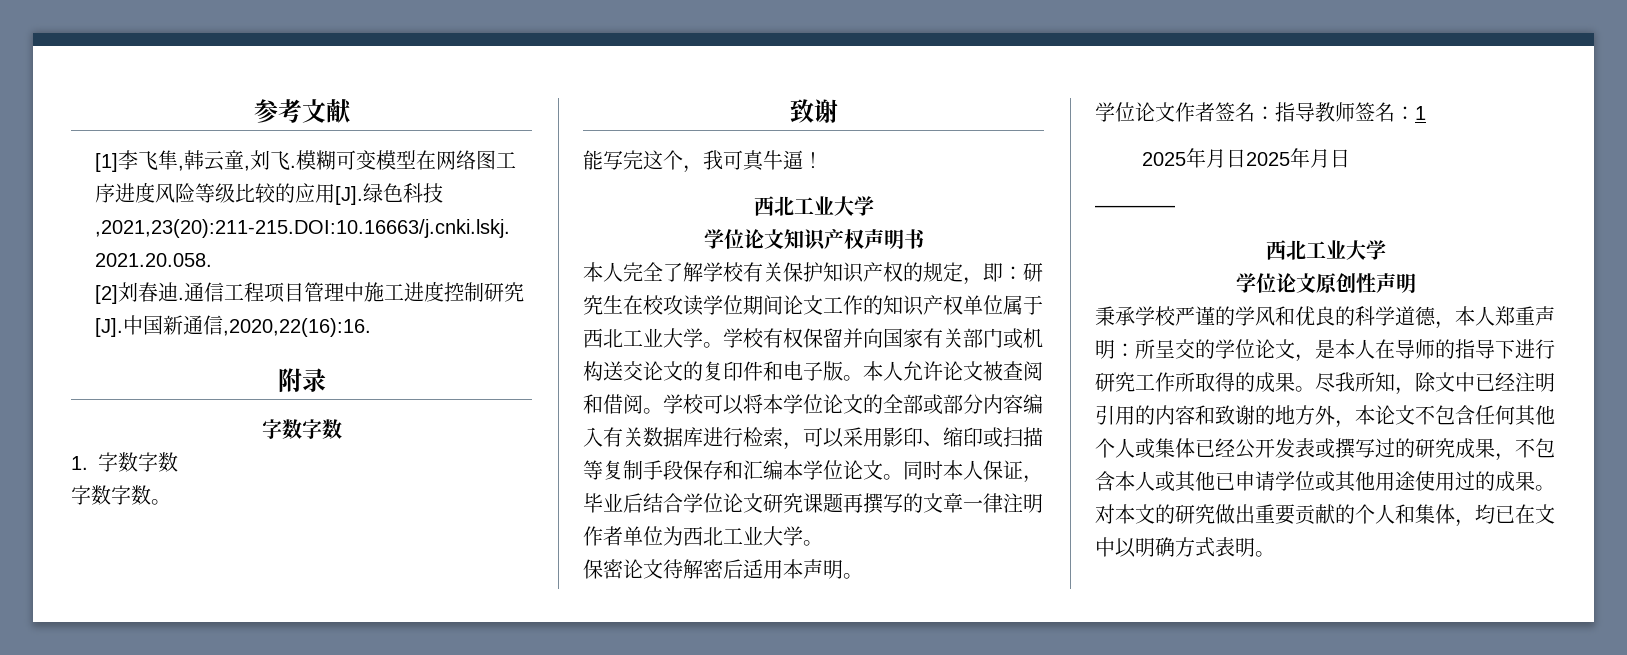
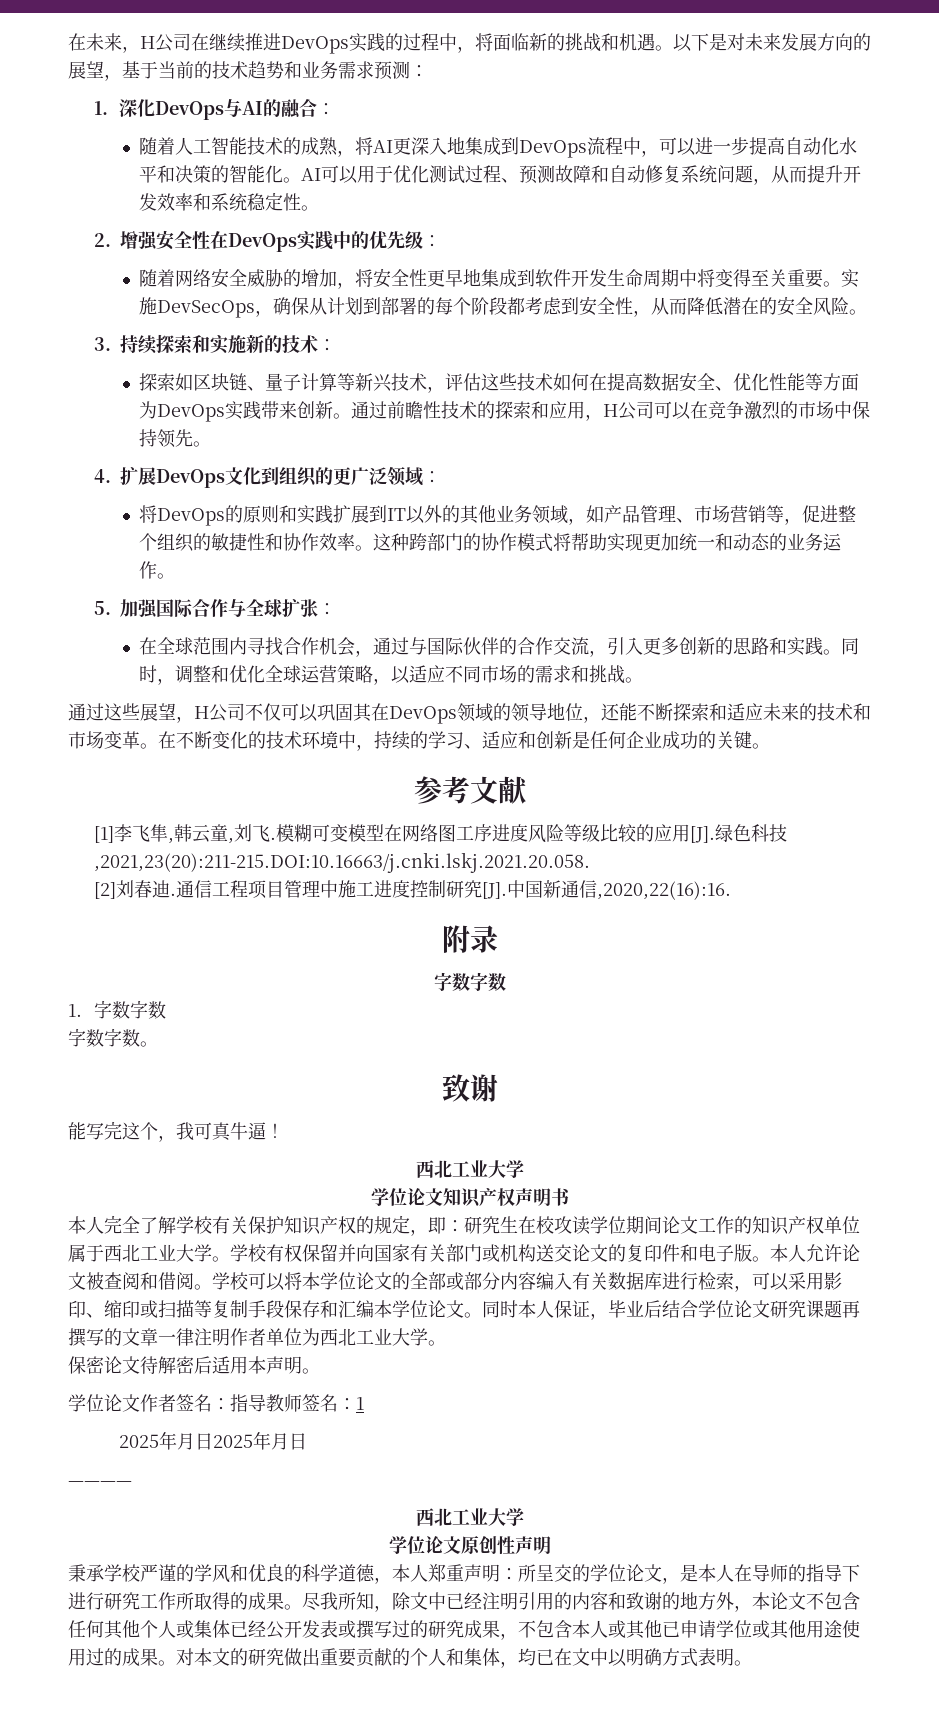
(253, 111) none -> [68,33,871,54] [68,61,428,81] [93,99,336,120] [139,137,858,158] [139,165,862,185] [139,192,320,211] [93,230,441,252] [139,268,860,289] [139,296,868,318] [93,334,336,354] [139,372,860,393] [139,401,871,422] [139,429,212,448] [93,466,441,488] [139,505,857,526] [139,533,843,552] [139,561,176,579] [93,599,336,619] [139,637,860,657] [139,665,644,685] [68,703,871,724] [68,731,770,751] 在未来，H公司在继续推进DevOps实践的过程中，将面临新的挑战和机遇。以下是对未来发展方向的展望，基于当前的技术趋势和业务需求预测： // 1.深化DevOps与AI的融合： // 随着人工智能技术的成熟，将AI更深入地集成到DevOps流程中，可以进一步提高自动化水平和决策的智能化。AI可以用于优化测试过程、预测故障和自动修复系统问题，从而提升开发效率和系统稳定性。 // 2.增强安全性在DevOps实践中的优先级： // 随着网络安全威胁的增加，将安全性更早地集成到软件开发生命周期中将变得至关重要。实施DevSecOps，确保从计划到部署的每个阶段都考虑到安全性，从而降低潜在的安全风险。 // 3.持续探索和实施新的技术： // 探索如区块链、量子计算等新兴技术，评估这些技术如何在提高数据安全、优化性能等方面为DevOps实践带来创新。通过前瞻性技术的探索和应用，H公司可以在竞争激烈的市场中保持领先。 // 4.扩展DevOps文化到组织的更广泛领域： // 将DevOps的原则和实践扩展到IT以外的其他业务领域，如产品管理、市场营销等，促进整个组织的敏捷性和协作效率。这种跨部门的协作模式将帮助实现更加统一和动态的业务运作。 // 5.加强国际合作与全球扩张： // 在全球范围内寻找合作机会，通过与国际伙伴的合作交流，引入更多创新的思路和实践。同时，调整和优化全球运营策略，以适应不同市场的需求和挑战。 // 通过这些展望，H公司不仅可以巩固其在DevOps领域的领导地位，还能不断探索和适应未来的技术和市场变革。在不断变化的技术环境中，持续的学习、适应和创新是任何企业成功的关键。 //

